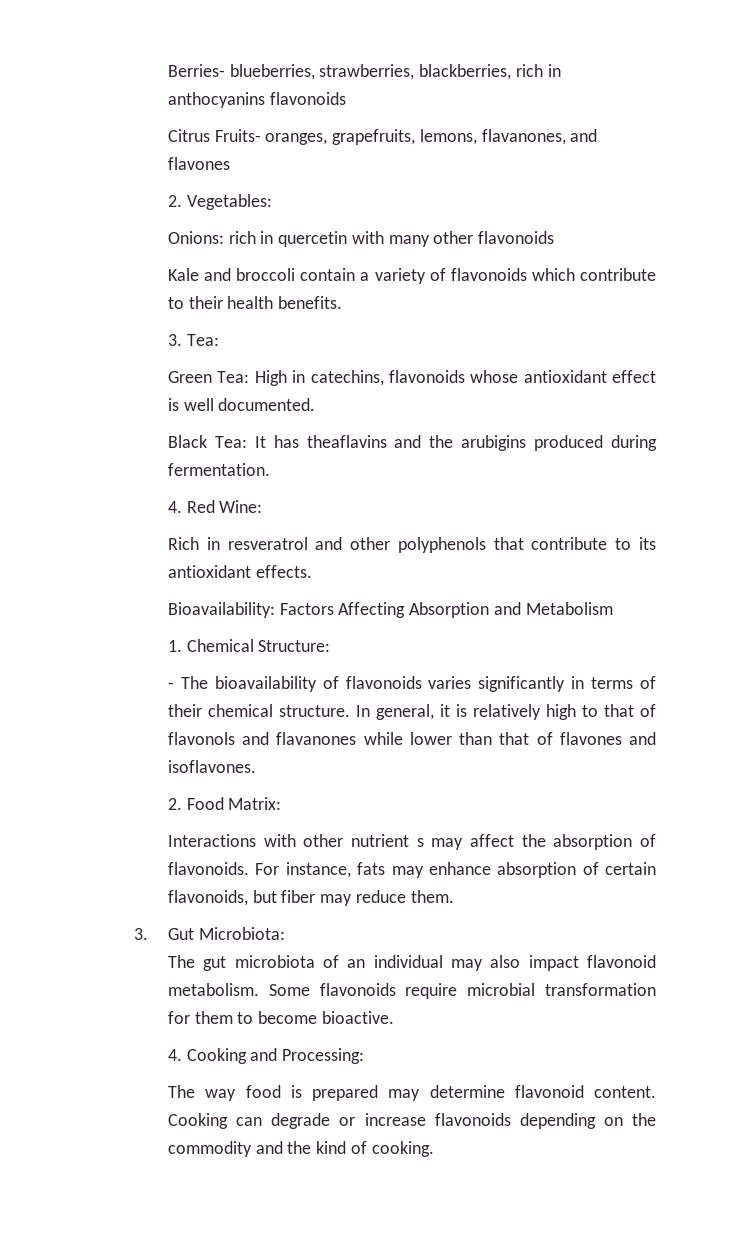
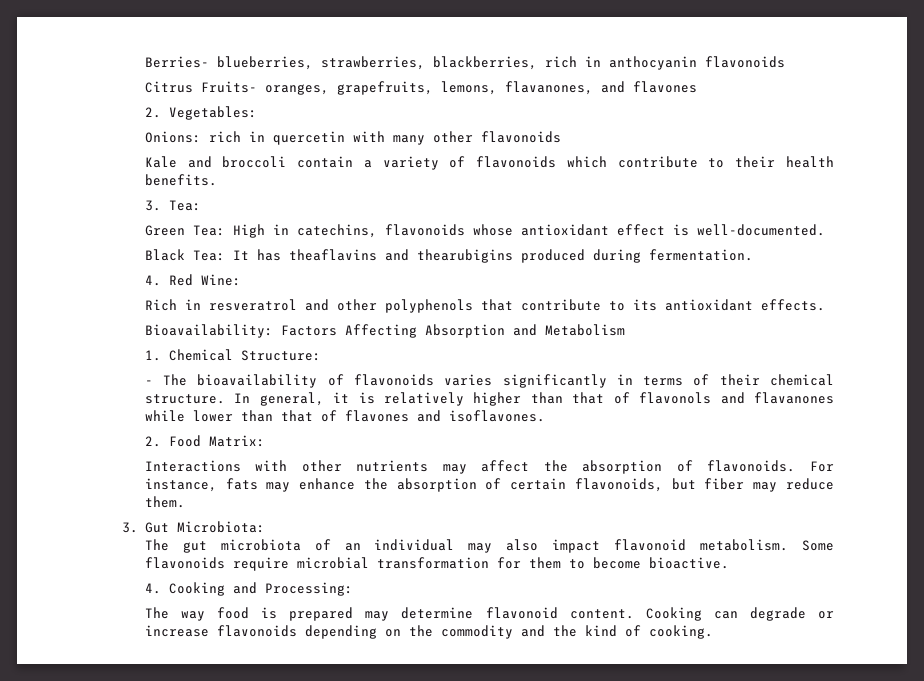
[168,92,266,108] anthocyanins -> [608,56,697,70] anthocyanin
[183,398,316,411] well documented. -> [696,224,825,236] well-documented.
[429,435,527,451] the arubigins -> [416,249,513,263] thearubigins
[546,704,599,720] high to -> [473,392,563,406] higher than
[351,834,424,847] nutrient s -> [356,460,429,472] nutrients
(491, 868) none -> [363,478,388,490] the

